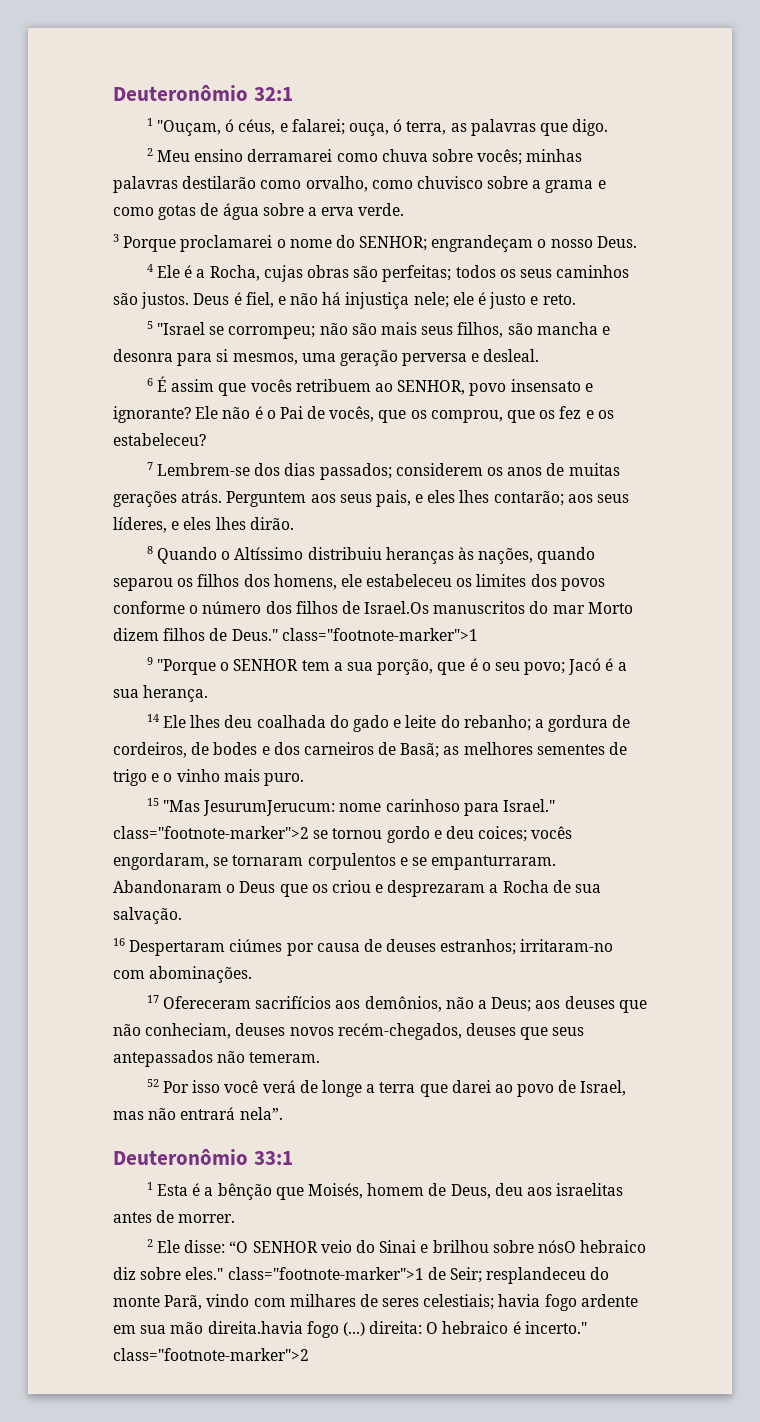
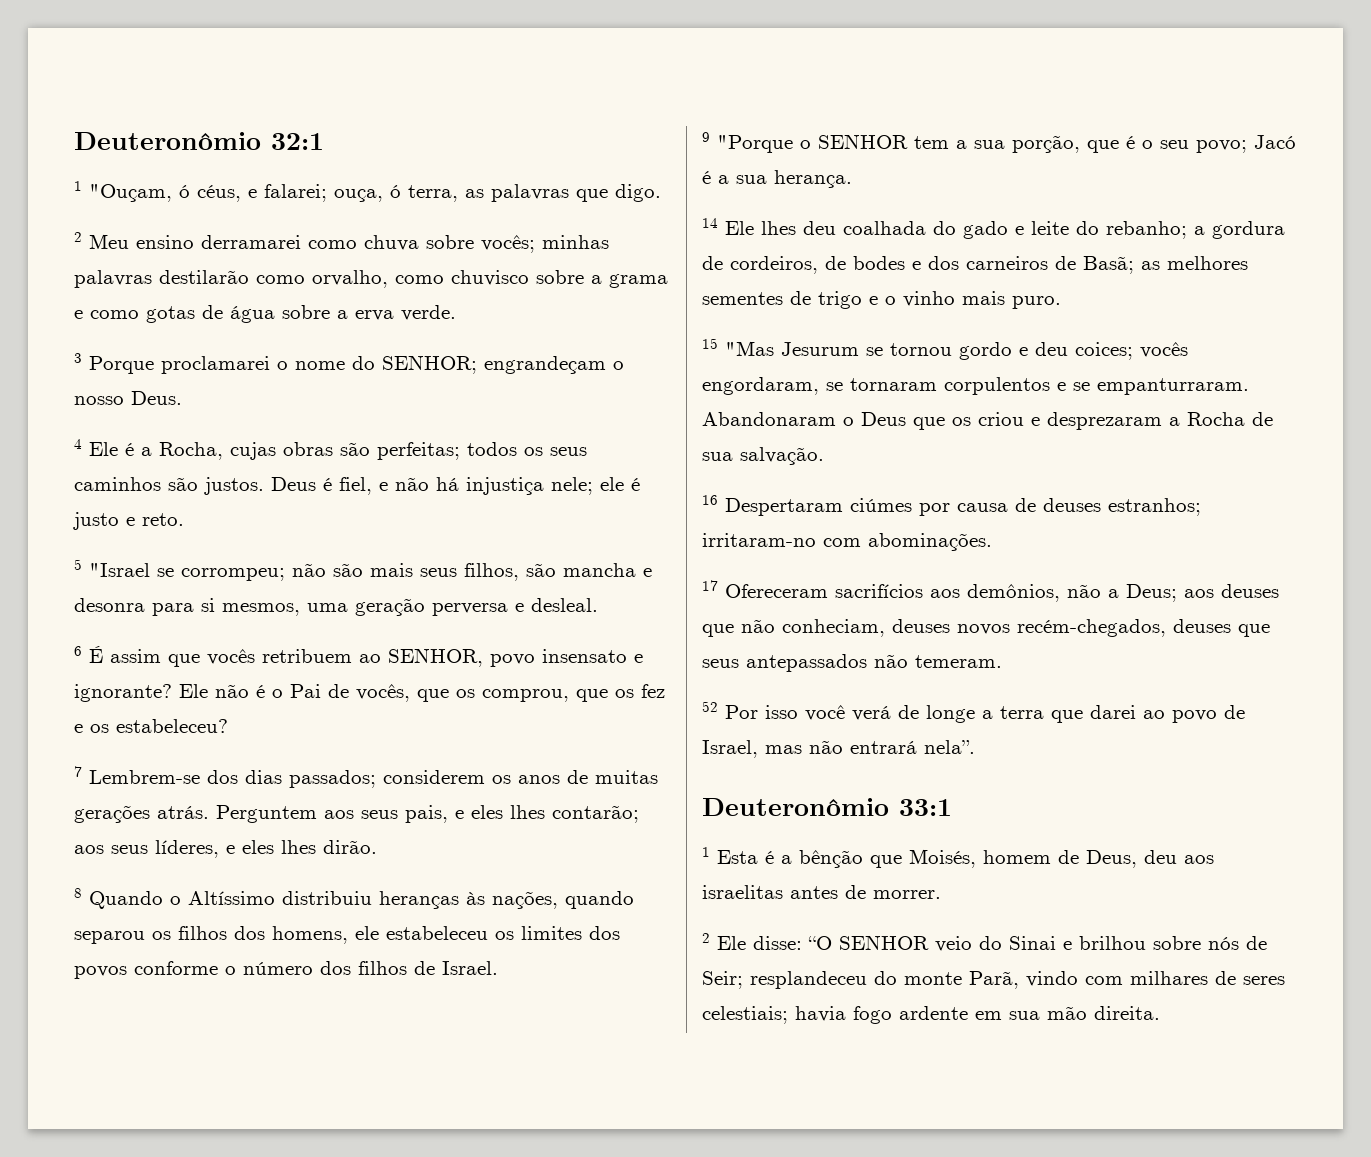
[364,601,633,614] [113,628,478,641] Israel.Os manuscritos do mar Morto dizem filhos de Deus." class="footnote-marker">1 -> [442,961,498,975] Israel.
[203,799,555,816] [113,826,309,839] JesurumJerucum: nome carinhoso para Israel." class="footnote-marker">2 -> [781,342,859,356] Jesurum
[537,1240,647,1253] [113,1267,424,1280] nósO hebraico diz sobre eles." class="footnote-marker">1 -> [1208,937,1239,950] nós
[207,1321,587,1338] [113,1348,309,1361] direita.havia fogo (...) direita: O hebraico é incerto." class="footnote-marker">2 -> [1094,1006,1160,1020] direita.

